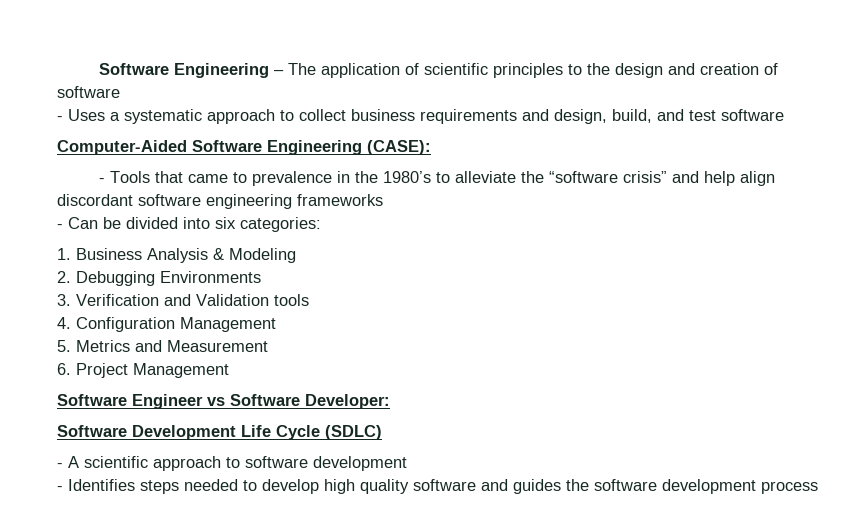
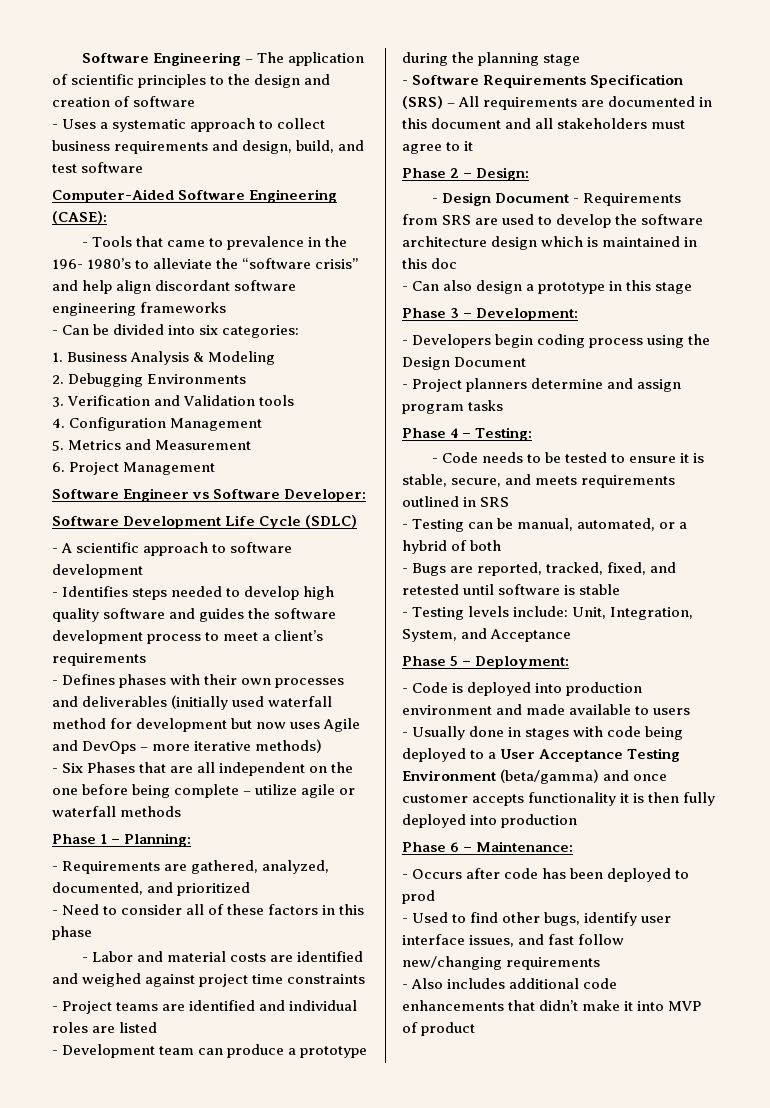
(379, 177) none -> [52,259,83,269] 196-
(818, 487) none -> [205,630,324,641] [52,653,146,666] [52,674,345,688] [52,695,333,710] [52,718,361,732] [52,739,323,754] [52,762,354,776] [52,784,356,798] [52,806,182,817] [52,833,192,847] [52,860,330,874] [52,882,251,896] [52,904,365,915] [52,926,92,940] [81,951,363,962] [52,973,366,987] [52,1000,358,1014] [52,1022,158,1033] [52,1044,368,1058] [402,52,581,66] [402,74,684,88] [402,96,713,110] [402,118,686,129] [402,141,474,154] [402,167,530,181] [431,192,681,206] [402,214,704,228] [402,236,698,250] [402,258,458,269] [402,280,693,294] [402,308,579,321] [402,334,711,348] [402,357,527,370] [402,378,682,392] [402,400,504,414] [402,427,533,441] [431,452,705,463] [402,474,676,488] [402,496,510,507] [402,518,688,532] [402,540,502,554] [402,562,677,576] [402,584,621,595] [402,606,694,620] [402,628,572,642] [402,656,570,669] [402,682,643,696] [402,704,691,715] [402,726,684,740] [402,748,681,762] [402,769,668,784] [402,792,716,806] [402,814,578,828] [402,841,574,852] [402,868,690,882] [402,890,435,904] [402,912,672,926] [402,934,625,947] [402,956,601,970] [402,978,618,989] [402,1000,702,1011] [402,1022,476,1036] to meet a client’s requirements // - Defines phases with their own processes and deliverables (initially used waterfall method for development but now uses Agile and DevOps – more iterative methods) // - Six Phases that are all independent on the one before being complete – utilize agile or waterfall methods // Phase 1 – Planning: // - Requirements are gathered, analyzed, documented, and prioritized // - Need to consider all of these factors in this phase // - Labor and material costs are identified and weighed against project time constraints // - Project teams are identified and individual roles are listed // - Development team can produce a prototype during the planning stage // - Software Requirements Specification (SRS) – All requirements are documented in this document and all stakeholders must agree to it // Phase 2 – Design: // - Design Document - Requirements from SRS are used to develop the software architecture design which is maintained in this doc // - Can also design a prototype in this stage // Phase 3 – Development: // - Developers begin coding process using the Design Document // - Project planners determine and assign program tasks // Phase 4 – Testing: // - Code needs to be tested to ensure it is stable, secure, and meets requirements outlined in SRS // - Testing can be manual, automated, or a hybrid of both // - Bugs are reported, tracked, fixed, and retested until software is stable // - Testing levels include: Unit, Integration, System, and Acceptance // Phase 5 – Deployment: // - Code is deployed into production environment and made available to users // - Usually done in stages with code being deployed to a User Acceptance Testing Environment (beta/gamma) and once customer accepts functionality it is then fully deployed into production // Phase 6 – Maintenance: // - Occurs after code has been deployed to prod // - Used to find other bugs, identify user interface issues, and fast follow new/changing requirements // - Also includes additional code enhancements that didn’t make it into MVP of product

